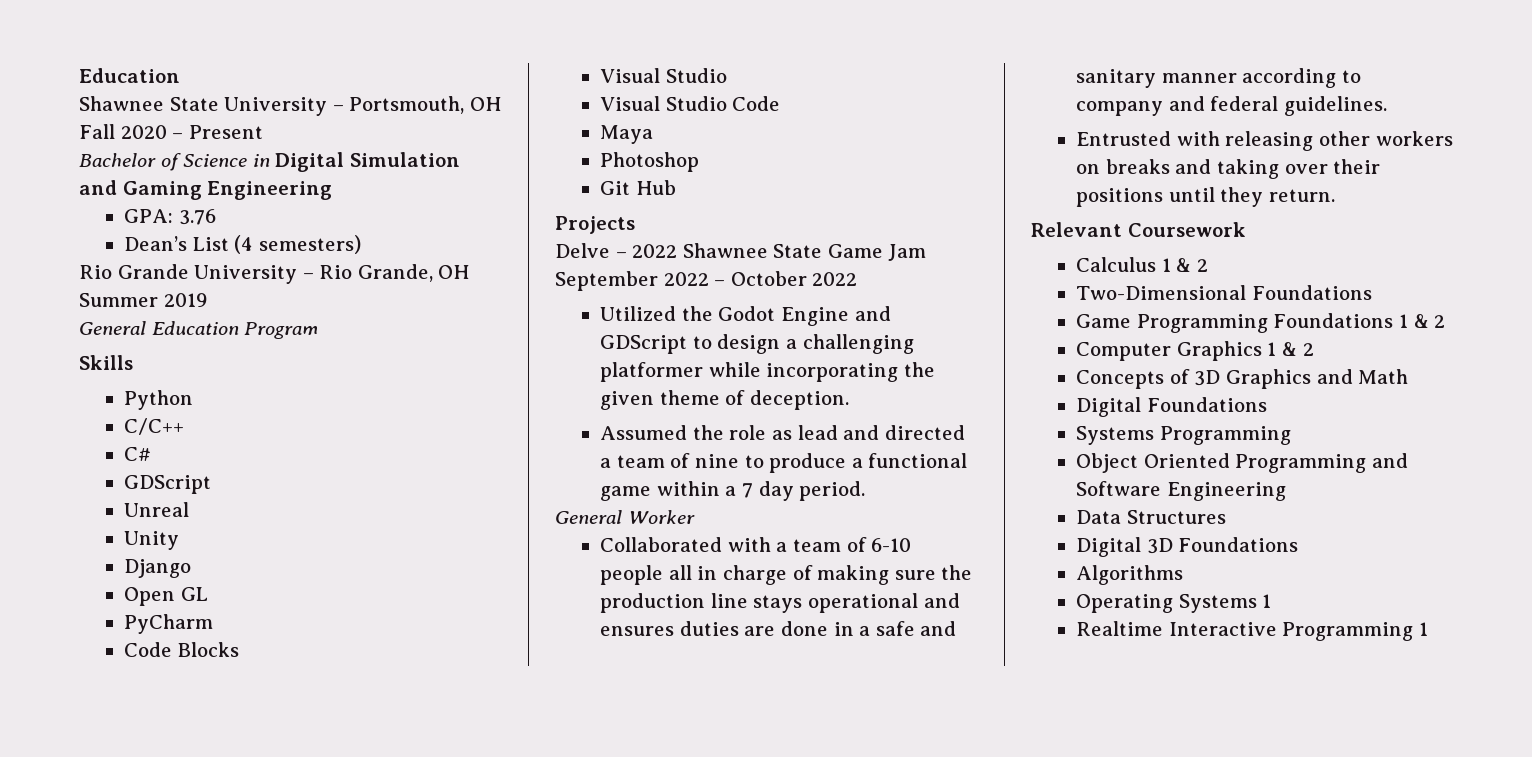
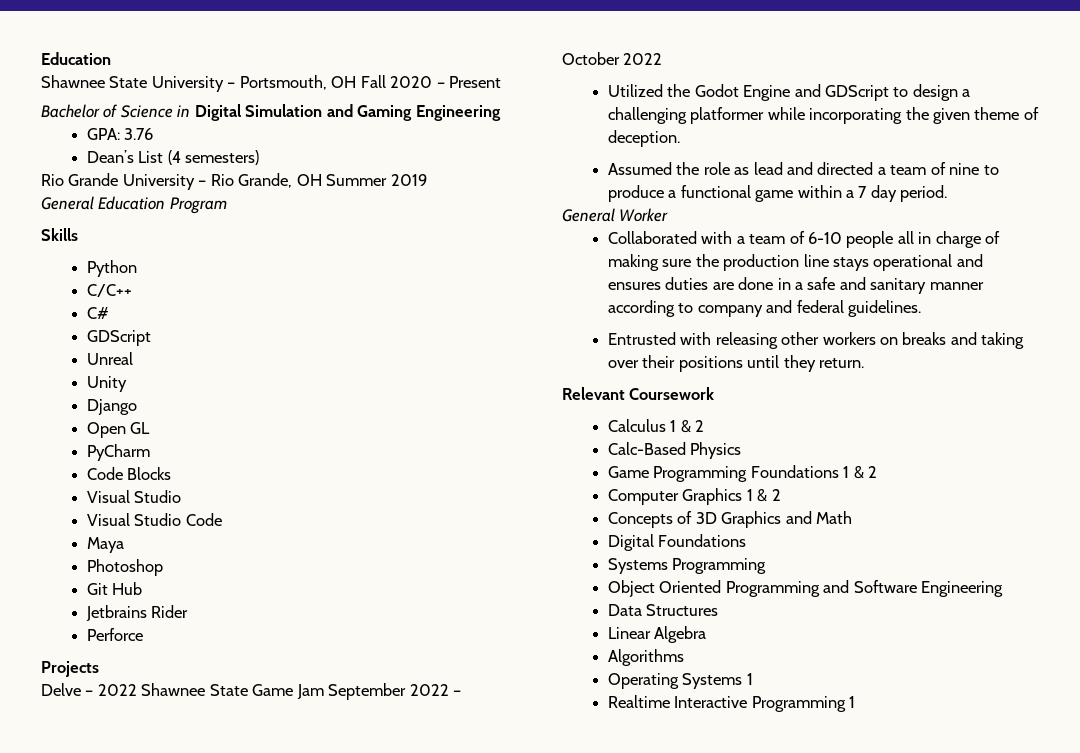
(676, 187) none -> [85,605,189,621] [86,628,143,641] // Jetbrains Rider // Perforce
[1076,285,1372,300] Two-Dimensional Foundations -> [607,442,742,459] Calc-Based Physics
[1076,537,1299,557] Digital 3D Foundations -> [607,626,707,643] Linear Algebra

